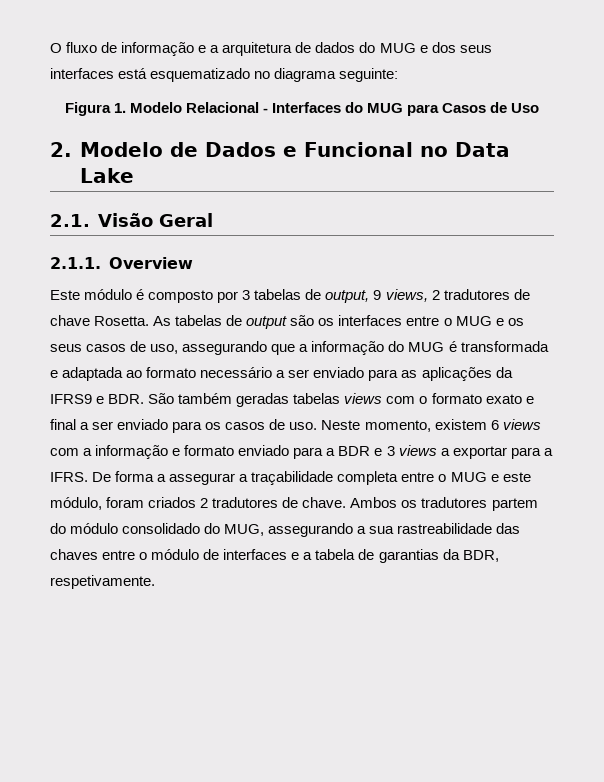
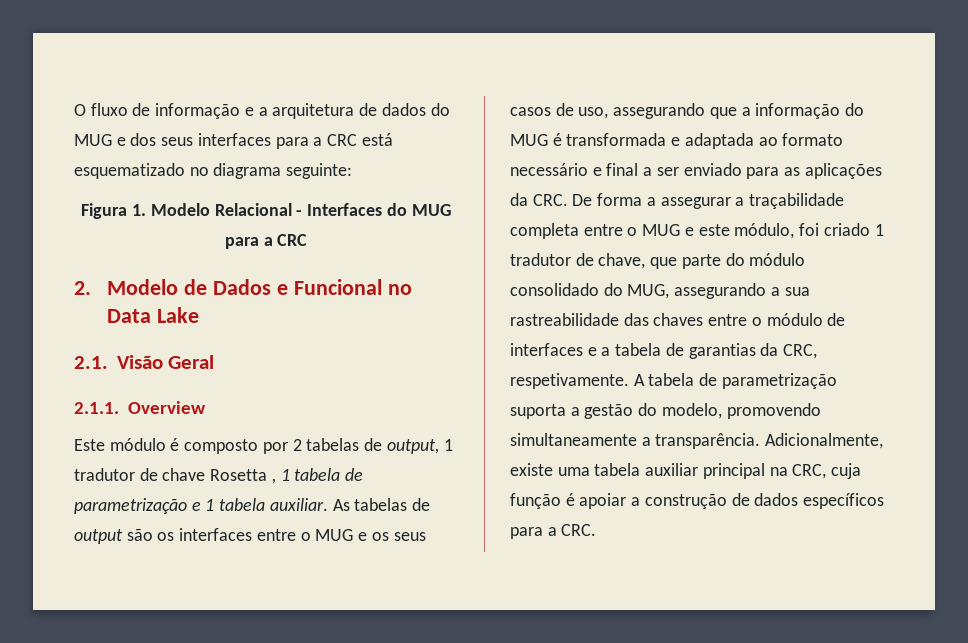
(114, 73) none -> [275,134,358,149] para a CRC
[442,102,540,113] Casos de Uso -> [263,234,308,246] a CRC
[242,290,251,300] 3 -> [292,439,302,451] 2
[373,289,530,302] [50,315,150,326] 9 views, 2 tradutores de chave Rosetta. -> [443,439,453,451] [74,468,364,484] [74,498,328,514] 1 tradutor de chave Rosetta , 1 tabela de parametrização e 1 tabela auxiliar.
(273, 372) none -> [592,163,639,176] e final
[50,393,534,407] [50,419,541,433] [50,445,553,459] [50,472,88,482] IFRS9 e BDR. São também geradas tabelas views com o formato exato e final a ser enviado para os casos de uso. Neste momento, existem 6 views com a informação e formato enviado para a BDR e 3 views a exportar para a IFRS. -> [532,194,568,206] CRC.
[106,497,538,511] foram criados 2 tradutores de chave. Ambos os tradutores partem -> [799,223,884,236] [510,253,721,269] foi criado 1 tradutor de chave, que parte
[462,550,499,562] [50,575,155,589] BDR, respetivamente. -> [783,344,818,359] [510,373,837,389] [510,403,821,419] [510,433,884,449] [510,463,862,479] [510,493,885,509] [510,524,597,539] CRC, respetivamente. A tabela de parametrização suporta a gestão do modelo, promovendo simultaneamente a transparência. Adicionalmente, existe uma tabela auxiliar principal na CRC, cuja função é apoiar a construção de dados específicos para a CRC.

